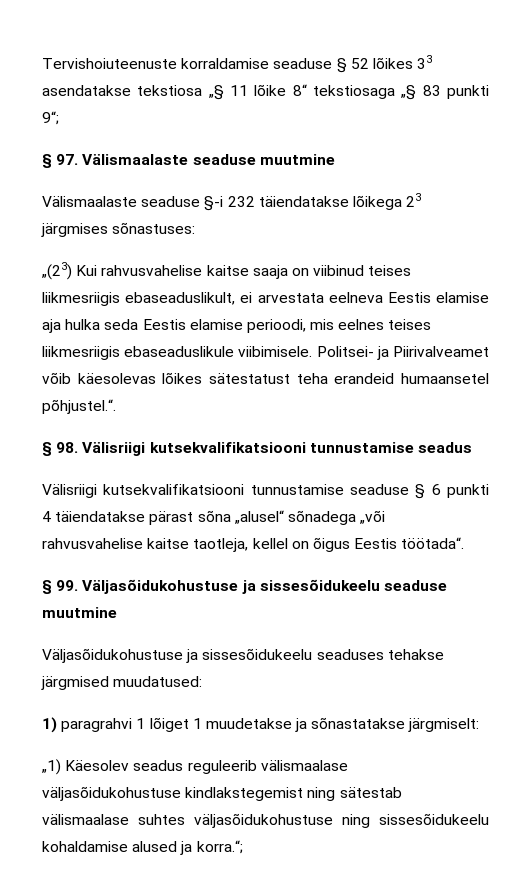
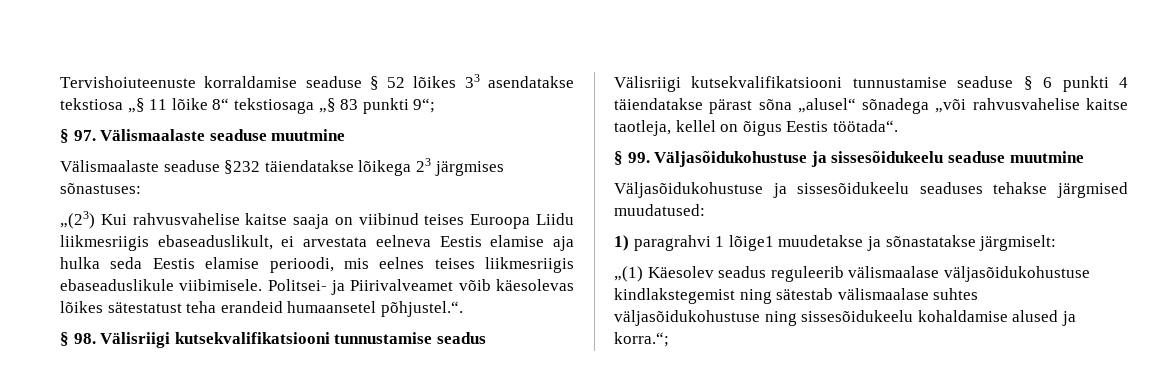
[204,196,255,211] §-i 232 -> [224,160,261,174] §232
(412, 270) none -> [470,213,574,229] Euroopa Liidu
[149,717,202,732] lõiget 1 -> [728,235,774,251] lõige1
[41,759,61,775] „1) -> [614,266,643,282] „(1)

